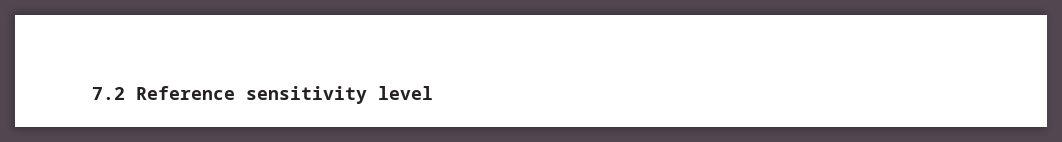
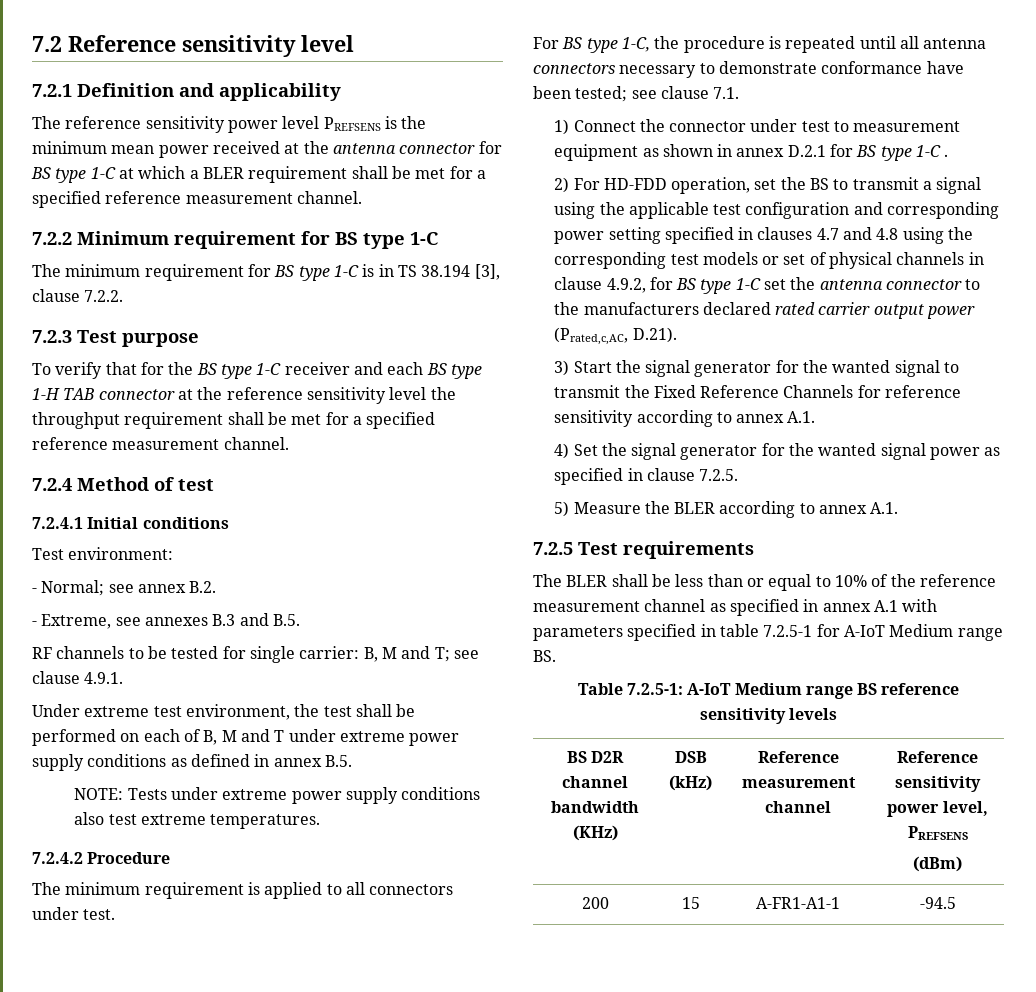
(433, 93) none -> [32,83,341,101] [32,116,427,133] [32,141,502,158] [31,166,486,183] [32,191,362,208] [32,231,438,249] [32,264,500,281] [32,289,124,302] [32,330,199,347] [32,362,482,379] [32,387,456,404] [32,412,436,429] [32,437,289,450] [32,477,214,491] [32,517,229,529] [32,547,174,560] [32,580,217,596] [32,613,300,629] [32,646,479,663] [32,671,124,684] [32,704,416,720] [32,729,460,746] [32,754,352,771] [74,787,481,804] [74,812,321,829] [32,852,171,864] [32,882,454,899] [32,907,116,920] [533,36,987,53] [533,61,964,78] [533,86,740,102] [554,119,961,135] [554,144,949,161] [554,177,982,194] [554,202,1000,219] [554,227,974,244] [554,252,984,269] [554,277,981,294] [554,302,976,319] [554,327,677,345] [554,360,960,377] [554,385,962,398] [554,410,816,427] [554,443,1001,460] [554,468,739,485] [554,501,899,518] [533,541,754,559] [533,574,996,591] [533,599,938,616] [533,624,1003,641] [533,650,556,662] [577,683,960,699] [699,708,838,724] [566,751,625,763] [562,776,628,788] [551,801,639,813] [572,825,618,841] [674,751,707,763] [669,775,712,791] [757,751,839,763] [741,777,856,788] [765,801,831,813] [897,751,978,763] [895,776,981,792] [887,801,988,817] [907,826,968,840] [913,856,962,872] [581,897,609,909] [681,897,700,909] [756,897,840,909] [919,897,956,909] // 7.2.1 Definition and applicability // The reference sensitivity power level PREFSENS is the minimum mean power received at the antenna connector for BS type 1-C at which a BLER requirement shall be met for a specified reference measurement channel. // 7.2.2 Minimum requirement for BS type 1-C // The minimum requirement for BS type 1-C is in TS 38.194 [3], clause 7.2.2. // 7.2.3 Test purpose // To verify that for the BS type 1-C receiver and each BS type 1-H TAB connector at the reference sensitivity level the throughput requirement shall be met for a specified reference measurement channel. // 7.2.4 Method of test // 7.2.4.1 Initial conditions // Test environment: // - Normal; see annex B.2. // - Extreme, see annexes B.3 and B.5. // RF channels to be tested for single carrier: B, M and T; see clause 4.9.1. // Under extreme test environment, the test shall be performed on each of B, M and T under extreme power supply conditions as defined in annex B.5. // NOTE: Tests under extreme power supply conditions also test extreme temperatures. // 7.2.4.2 Procedure // The minimum requirement is applied to all connectors under test. // For BS type 1-C, the procedure is repeated until all antenna connectors necessary to demonstrate conformance have been tested; see clause 7.1. // 1) Connect the connector under test to measurement equipment as shown in annex D.2.1 for BS type 1-C . // 2) For HD-FDD operation, set the BS to transmit a signal using the applicable test configuration and corresponding power setting specified in clauses 4.7 and 4.8 using the corresponding test models or set of physical channels in clause 4.9.2, for BS type 1-C set the antenna connector to the manufacturers declared rated carrier output power (Prated,c,AC, D.21). // 3) Start the signal generator for the wanted signal to transmit the Fixed Reference Channels for reference sensitivity according to annex A.1. // 4) Set the signal generator for the wanted signal power as specified in clause 7.2.5. // 5) Measure the BLER according to annex A.1. // 7.2.5 Test requirements // The BLER shall be less than or equal to 10% of the reference measurement channel as specified in annex A.1 with parameters specified in table 7.2.5-1 for A-IoT Medium range BS. // Table 7.2.5-1: A-IoT Medium range BS reference sensitivity levels // BS D2R channel bandwidth (KHz) | DSB (kHz) | Reference measurement channel | Reference sensitivity power level, PREFSENS // (dBm) // 200 | 15 | A-FR1-A1-1 | -94.5

